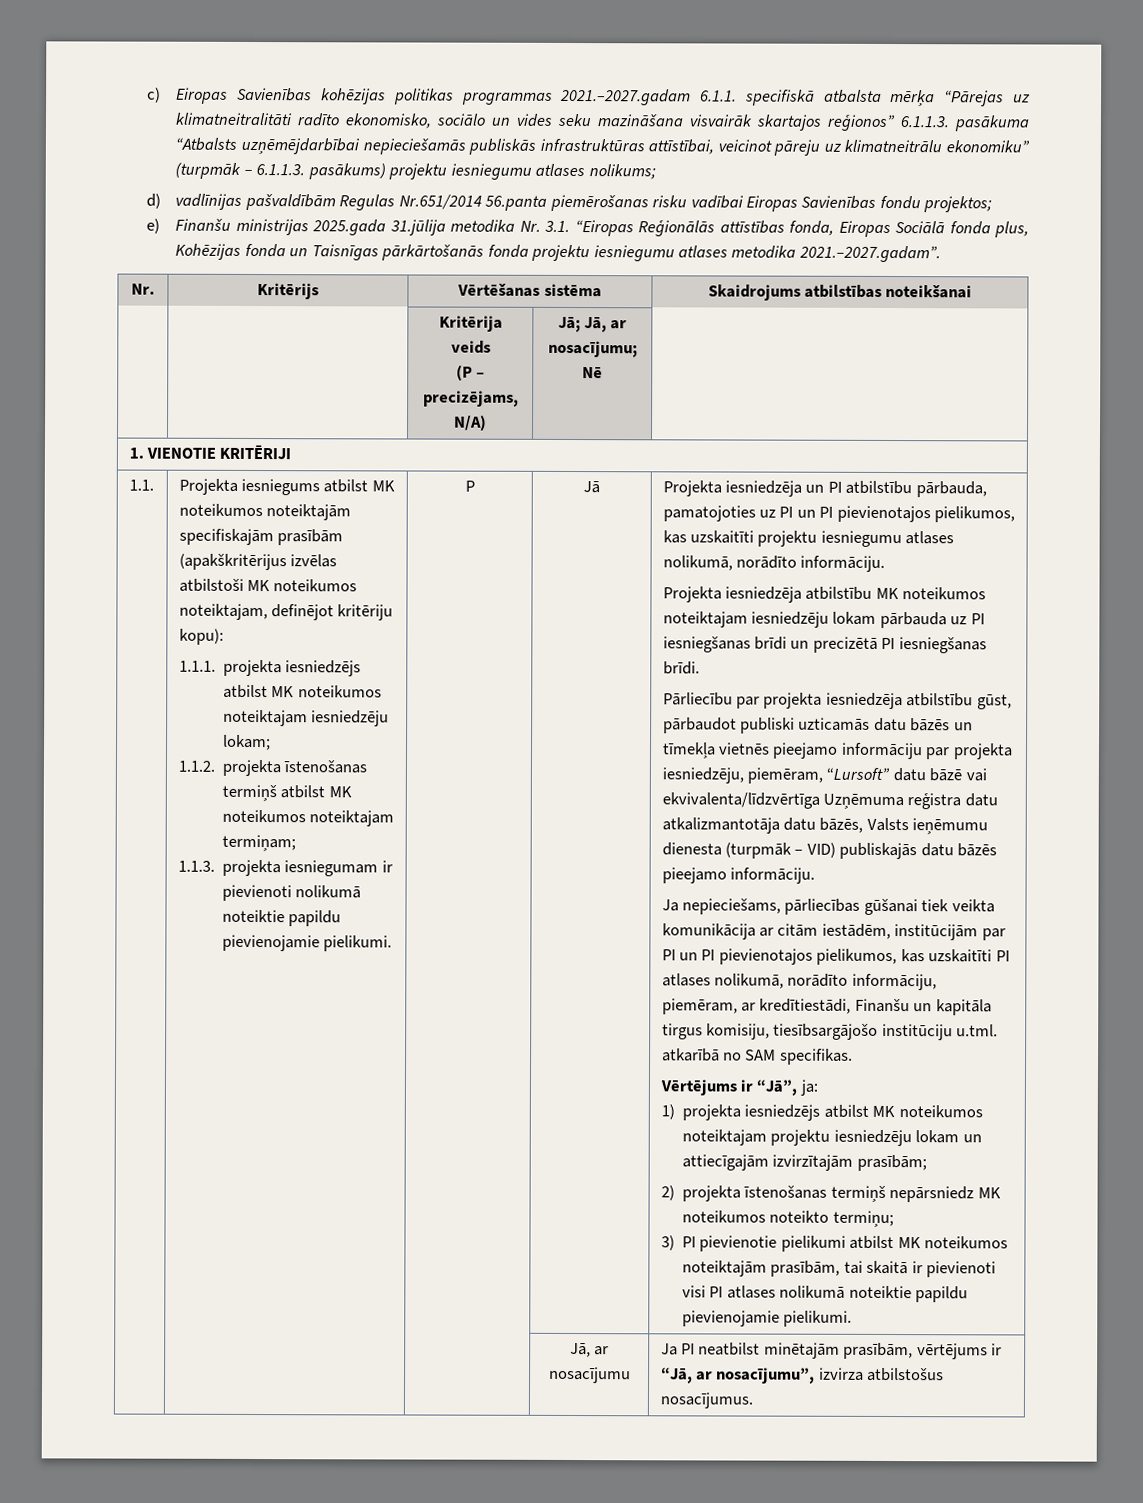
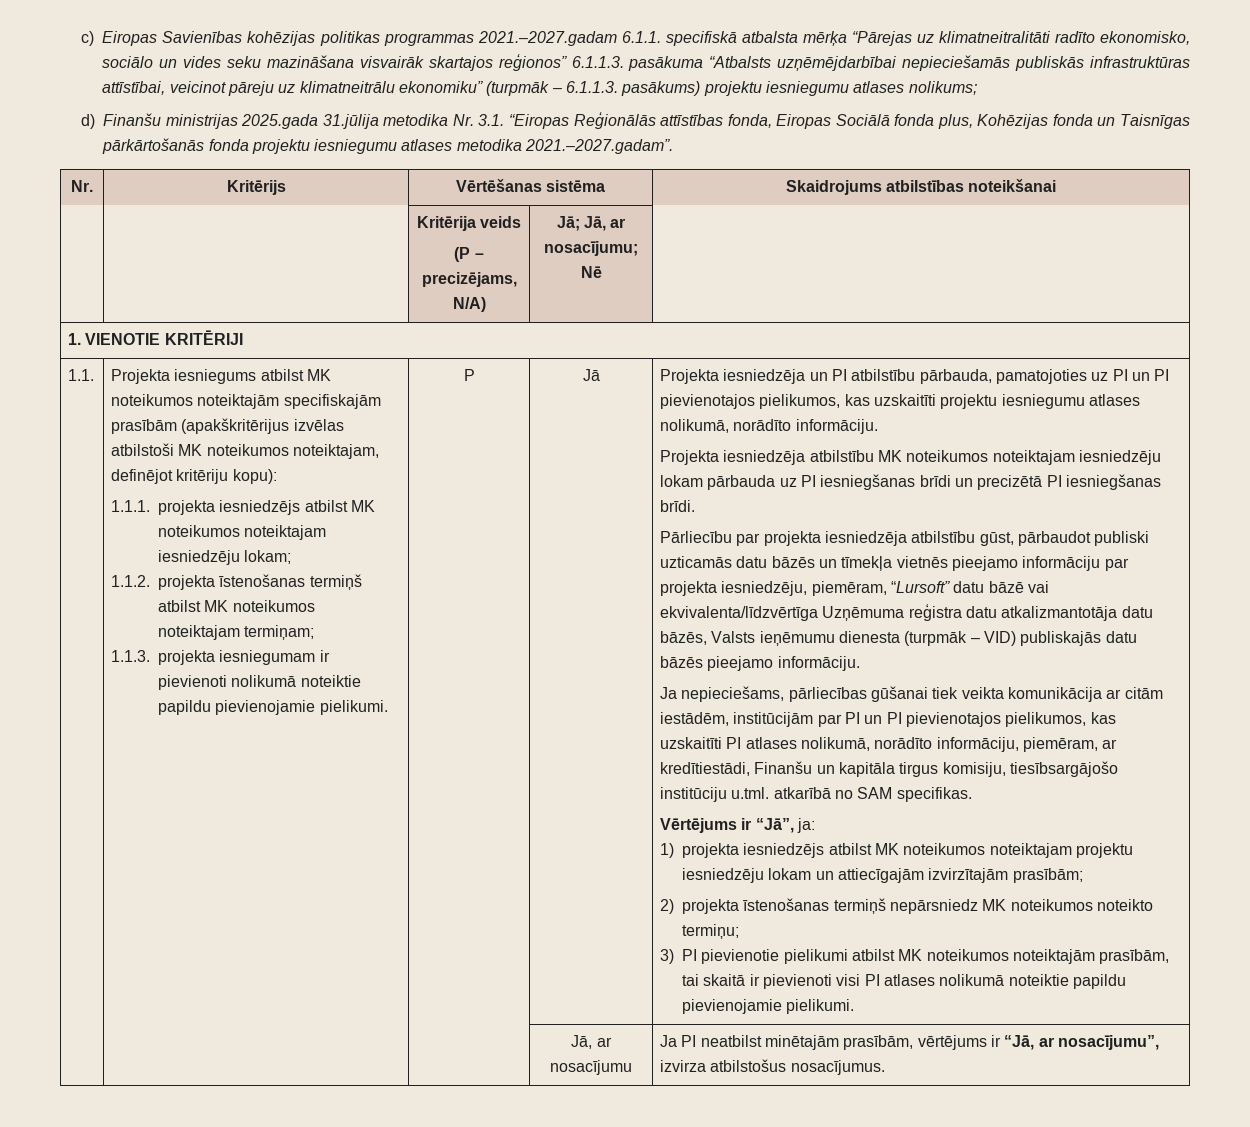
[175,193,993,213] [146,218,161,234] vadlīnijas pašvaldībām Regulas Nr.651/2014 56.panta piemērošanas risku vadībai Eiropas Savienības fondu projektos; // e) -> (96, 121) none

